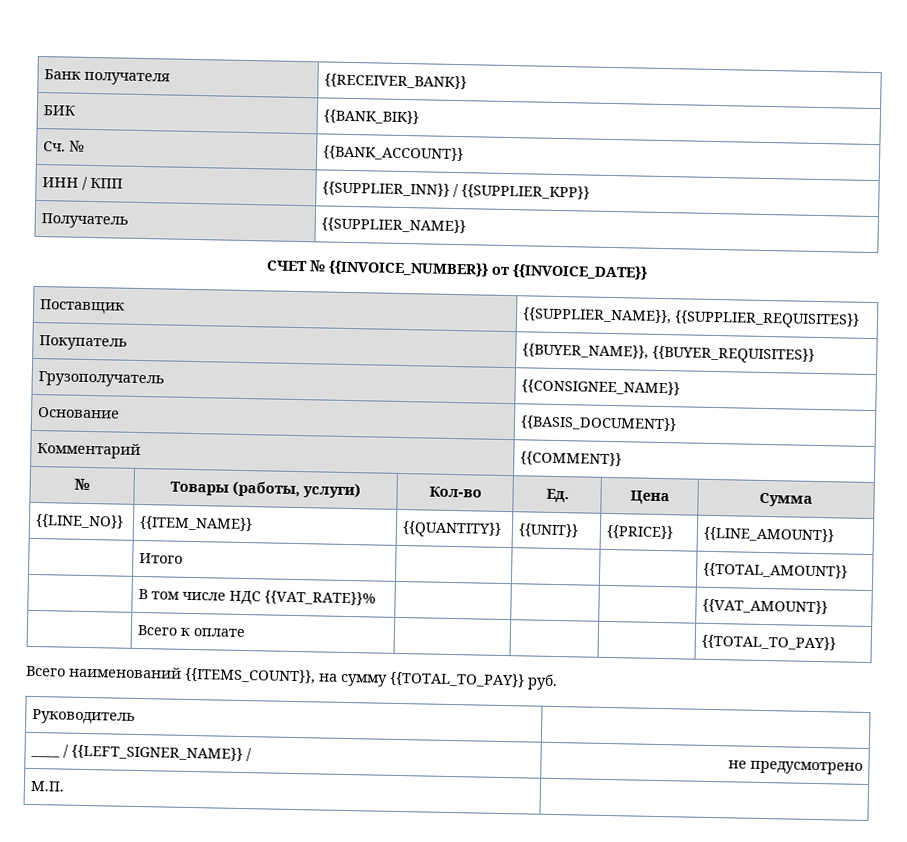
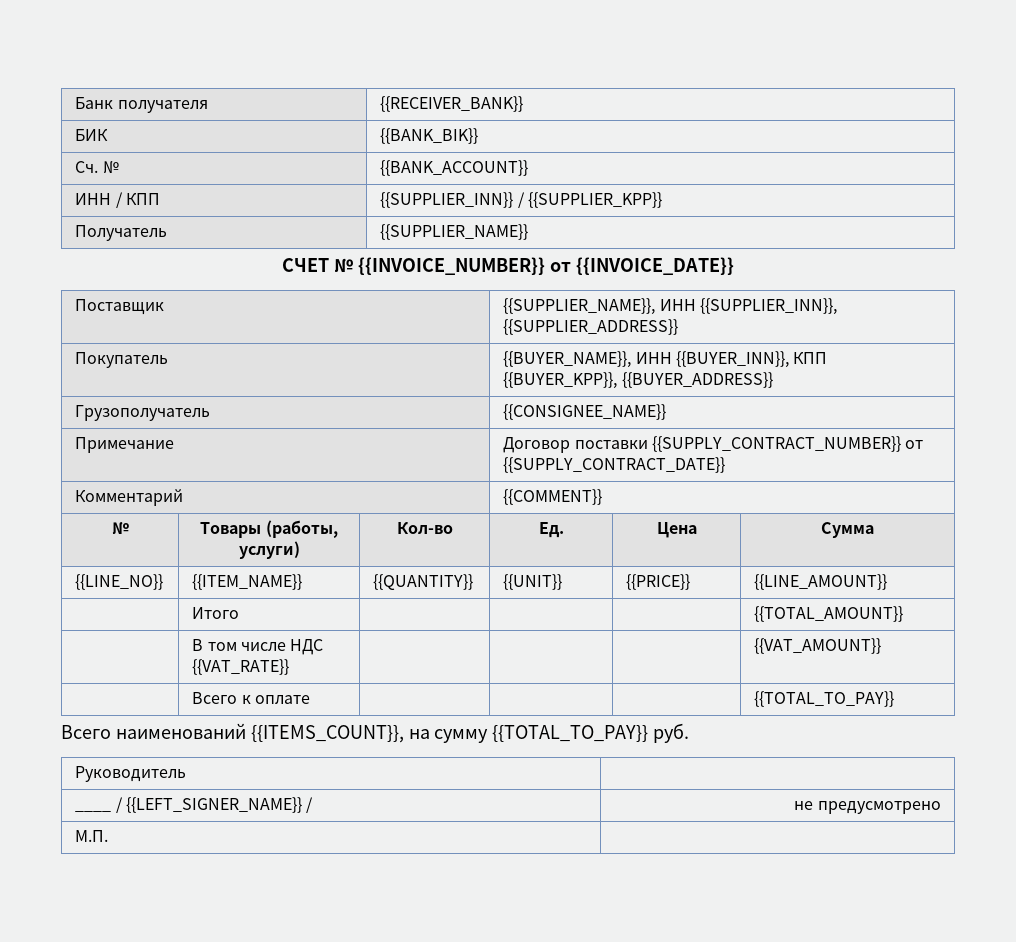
[674,310,861,329] {{SUPPLIER_REQUISITES}} -> [659,298,838,315] [503,319,679,335] ИНН {{SUPPLIER_INN}}, {{SUPPLIER_ADDRESS}}
[652,345,816,364] [38,371,166,388] [521,379,681,396] [37,407,121,419] [520,415,678,432] {{BUYER_REQUISITES}} // Грузополучатель | {{CONSIGNEE_NAME}} // Основание | {{BASIS_DOCUMENT}} -> [635,351,828,368] [503,372,773,389] [75,405,211,421] [503,404,667,420] [75,437,175,453] [503,436,924,453] [503,457,726,473] ИНН {{BUYER_INN}}, КПП {{BUYER_KPP}}, {{BUYER_ADDRESS}} // Грузополучатель | {{CONSIGNEE_NAME}} // Примечание | Договор поставки {{SUPPLY_CONTRACT_NUMBER}} от {{SUPPLY_CONTRACT_DATE}}
[264,590,377,606] {{VAT_RATE}}% -> [192,659,290,675] {{VAT_RATE}}

